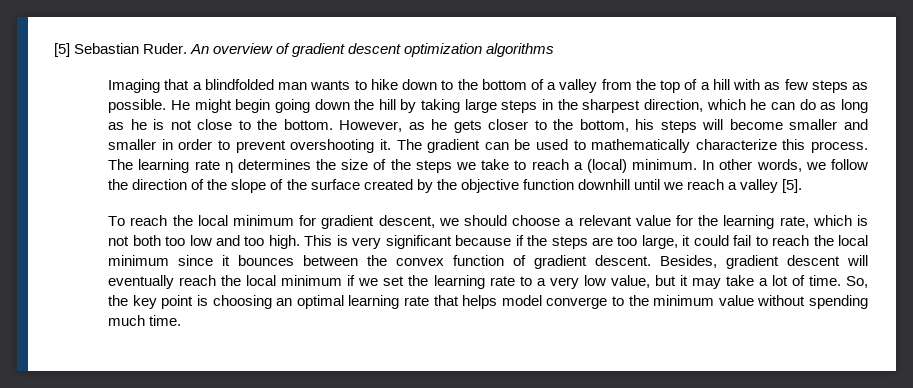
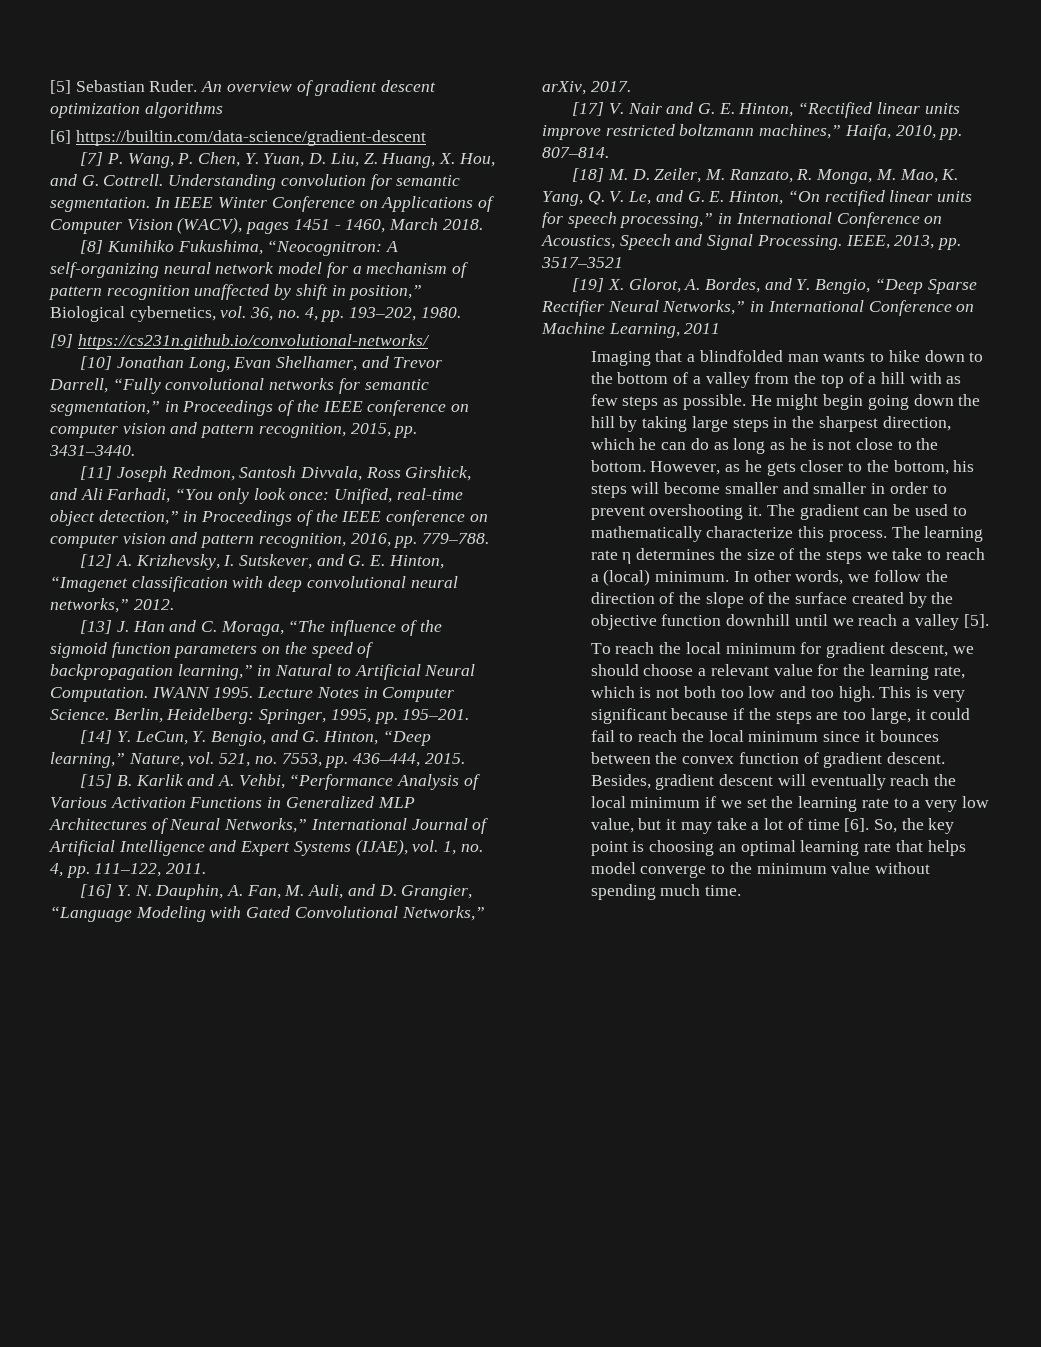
(555, 50) none -> [50,130,426,146] [80,152,495,168] [50,174,461,190] [50,196,495,212] [50,217,483,234] [80,240,399,256] [50,262,469,278] [48,284,423,300] [50,306,461,322] [50,334,430,350] [80,356,443,372] [49,378,429,394] [50,400,470,416] [50,422,418,438] [49,445,135,456] [80,466,472,482] [50,488,463,504] [50,510,488,526] [50,532,490,548] [80,554,444,570] [50,576,458,592] [50,598,174,613] [80,620,442,636] [50,642,374,658] [50,664,476,680] [50,687,455,702] [50,708,470,724] [80,730,431,746] [50,752,465,768] [80,774,480,790] [50,796,415,808] [49,818,489,834] [49,839,483,856] [50,863,207,878] [80,884,473,900] [50,906,485,922] [542,81,631,95] [572,102,960,118] [542,124,963,140] [542,147,609,158] [572,168,959,184] [542,190,972,206] [542,212,943,228] [541,234,962,250] [541,257,623,268] [572,278,977,294] [541,300,975,316] [541,322,721,338] // [6] https://builtin.com/data-science/gradient-descent // [7] P. Wang, P. Chen, Y. Yuan, D. Liu, Z. Huang, X. Hou, and G. Cottrell. Understanding convolution for semantic segmentation. In IEEE Winter Conference on Applications of Computer Vision (WACV), pages 1451 - 1460, March 2018. // [8] Kunihiko Fukushima, “Neocognitron: A self-organizing neural network model for a mechanism of pattern recognition unaffected by shift in position,” Biological cybernetics, vol. 36, no. 4, pp. 193–202, 1980. // [9] https://cs231n.github.io/convolutional-networks/ // [10] Jonathan Long, Evan Shelhamer, and Trevor Darrell, “Fully convolutional networks for semantic segmentation,” in Proceedings of the IEEE conference on computer vision and pattern recognition, 2015, pp. 3431–3440. // [11] Joseph Redmon, Santosh Divvala, Ross Girshick, and Ali Farhadi, “You only look once: Unified, real-time object detection,” in Proceedings of the IEEE conference on computer vision and pattern recognition, 2016, pp. 779–788. // [12] A. Krizhevsky, I. Sutskever, and G. E. Hinton, “Imagenet classification with deep convolutional neural networks,” 2012. // [13] J. Han and C. Moraga, “The influence of the sigmoid function parameters on the speed of backpropagation learning,” in Natural to Artificial Neural Computation. IWANN 1995. Lecture Notes in Computer Science. Berlin, Heidelberg: Springer, 1995, pp. 195–201. // [14] Y. LeCun, Y. Bengio, and G. Hinton, “Deep learning,” Nature, vol. 521, no. 7553, pp. 436–444, 2015. // [15] B. Karlik and A. Vehbi, “Performance Analysis of Various Activation Functions in Generalized MLP Architectures of Neural Networks,” International Journal of Artificial Intelligence and Expert Systems (IJAE), vol. 1, no. 4, pp. 111–122, 2011. // [16] Y. N. Dauphin, A. Fan, M. Auli, and D. Grangier, “Language Modeling with Gated Convolutional Networks,” arXiv, 2017. // [17] V. Nair and G. E. Hinton, “Rectified linear units improve restricted boltzmann machines,” Haifa, 2010, pp. 807–814. // [18] M. D. Zeiler, M. Ranzato, R. Monga, M. Mao, K. Yang, Q. V. Le, and G. E. Hinton, “On rectified linear units for speech processing,” in International Conference on Acoustics, Speech and Signal Processing. IEEE, 2013, pp. 3517–3521 // [19] X. Glorot, A. Bordes, and Y. Bengio, “Deep Sparse Rectifier Neural Networks,” in International Conference on Machine Learning, 2011
[808,275,841,286] time. -> [807,818,870,832] time [6].

